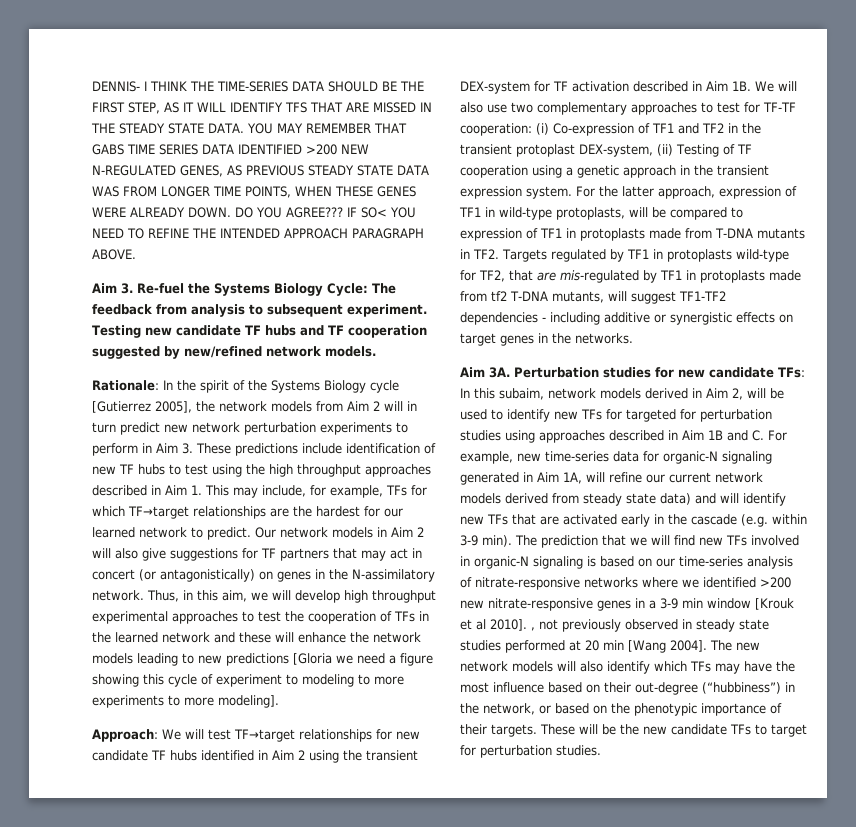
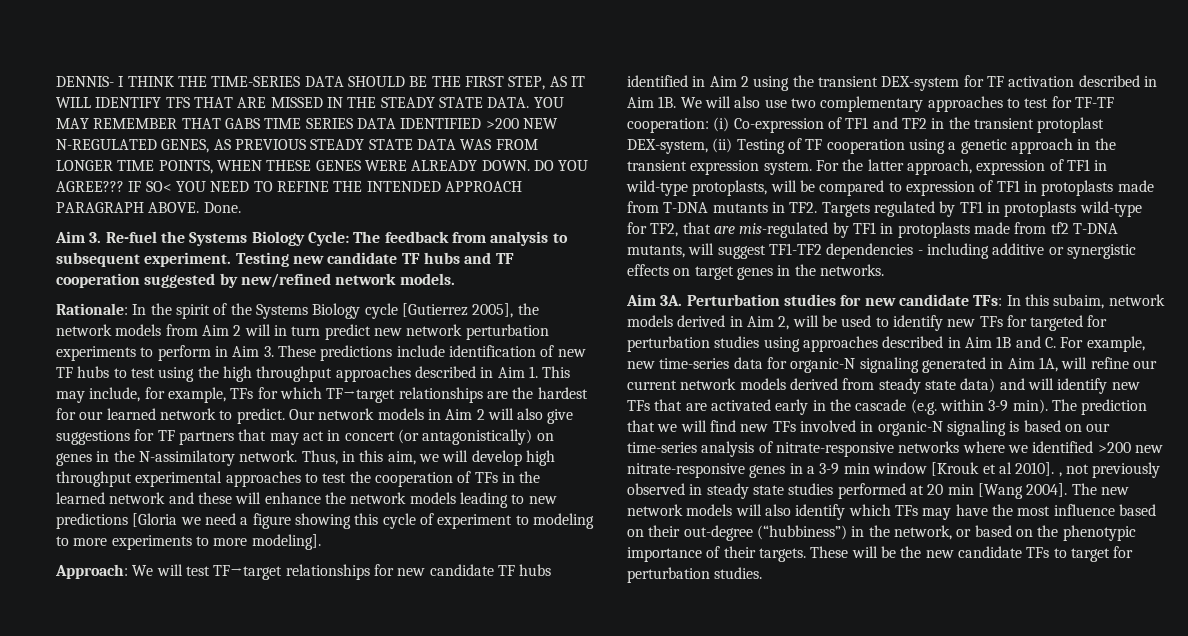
(136, 254) none -> [203,202,241,213] Done.

